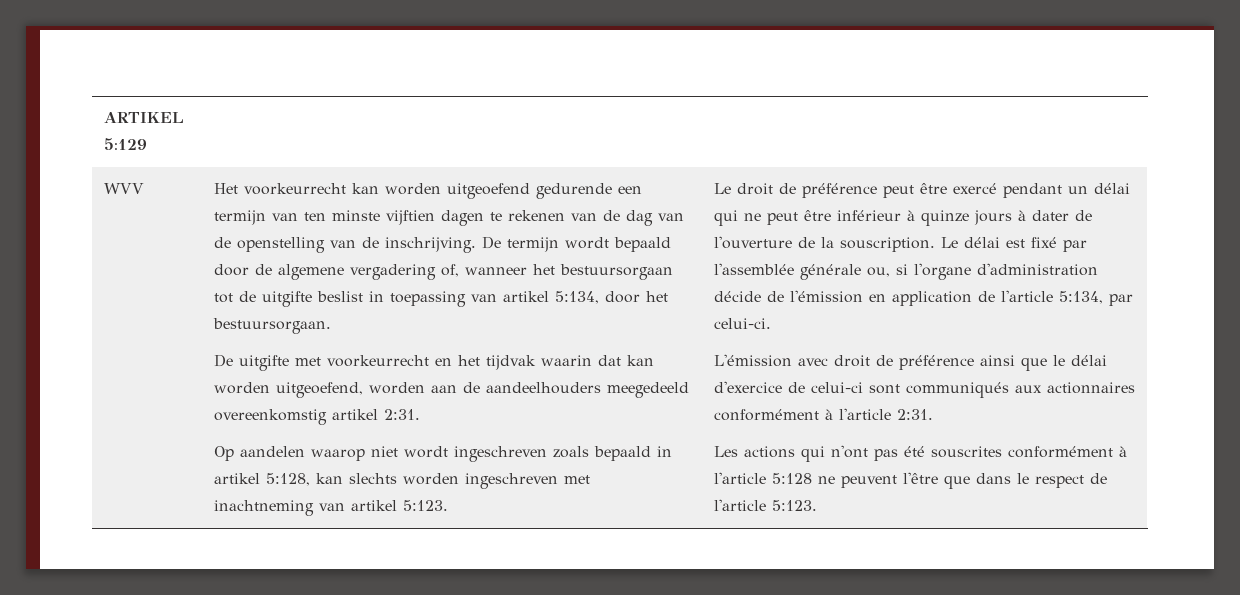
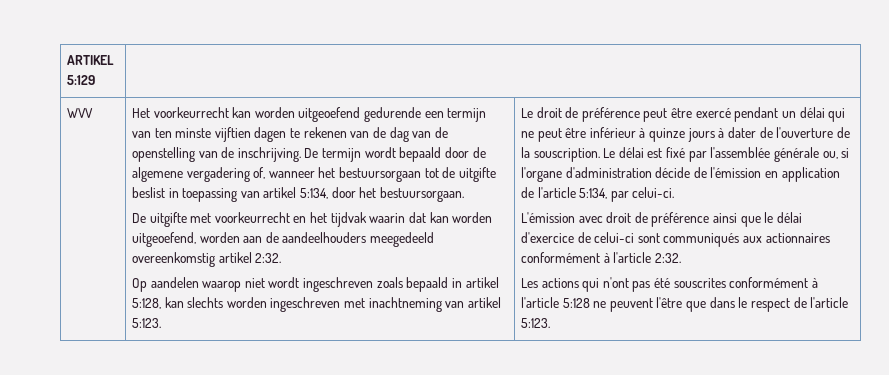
[384,409,421,420] 2:31. -> [255,253,282,263] 2:32.
[897,409,934,420] 2:31. -> [654,253,681,263] 2:32.

